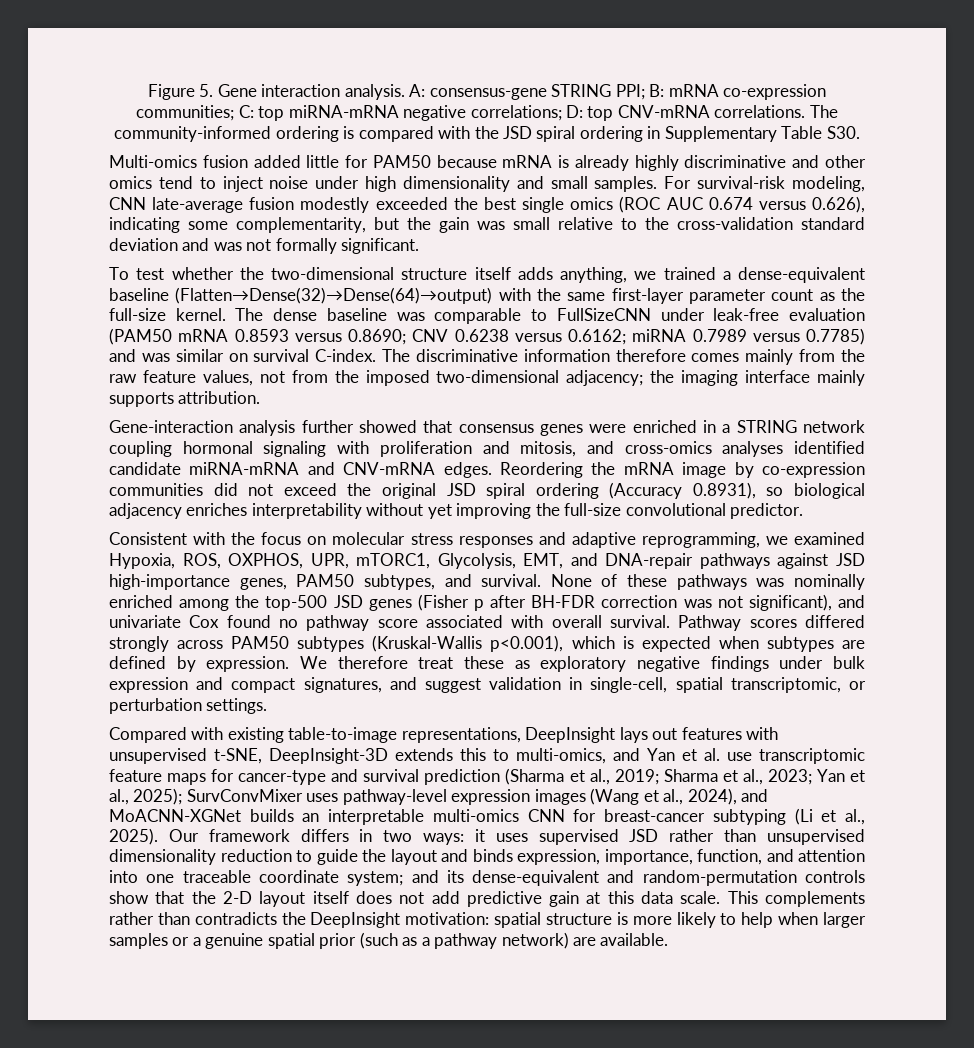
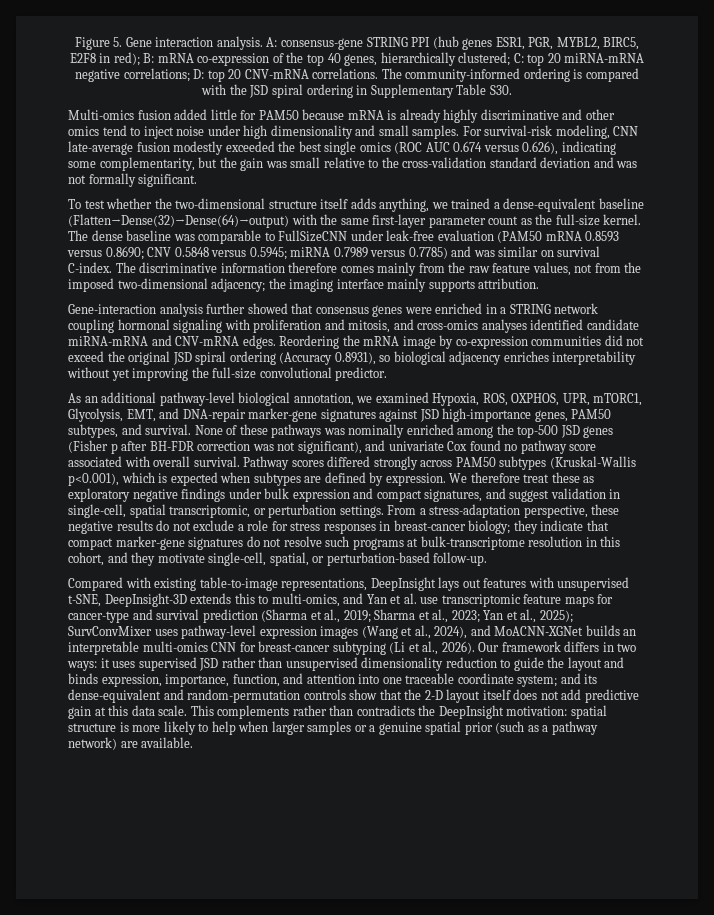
[615,84,827,100] [136,105,235,121] PPI; B: mRNA co-expression communities; -> [411,36,640,50] [69,52,511,66] PPI (hub genes ESR1, PGR, MYBL2, BIRC5, E2F8 in red); B: mRNA co-expression of the top 40 genes, hierarchically clustered;
(285, 113) none -> [547,53,561,63] 20
(614, 113) none -> [228,69,242,79] 20
[454,329,626,345] 0.6238 versus 0.6162; -> [174,247,287,260] 0.5848 versus 0.5945;
[109,532,760,548] Consistent with the focus on molecular stress responses and adaptive reprogramming, -> [68,392,354,406] As an additional pathway-level biological annotation,
[699,553,770,569] pathways -> [248,408,376,422] marker-gene signatures
(268, 706) none -> [387,504,620,518] [68,520,609,534] [68,536,621,550] [68,552,488,566] From a stress-adaptation perspective, these negative results do not exclude a role for stress responses in breast-cancer biology; they indicate that compact marker-gene signatures do not resolve such programs at bulk-transcriptome resolution in this cohort, and they motivate single-cell, spatial, or perturbation-based follow-up.
[109,828,158,845] 2025). -> [441,641,475,654] 2026).

